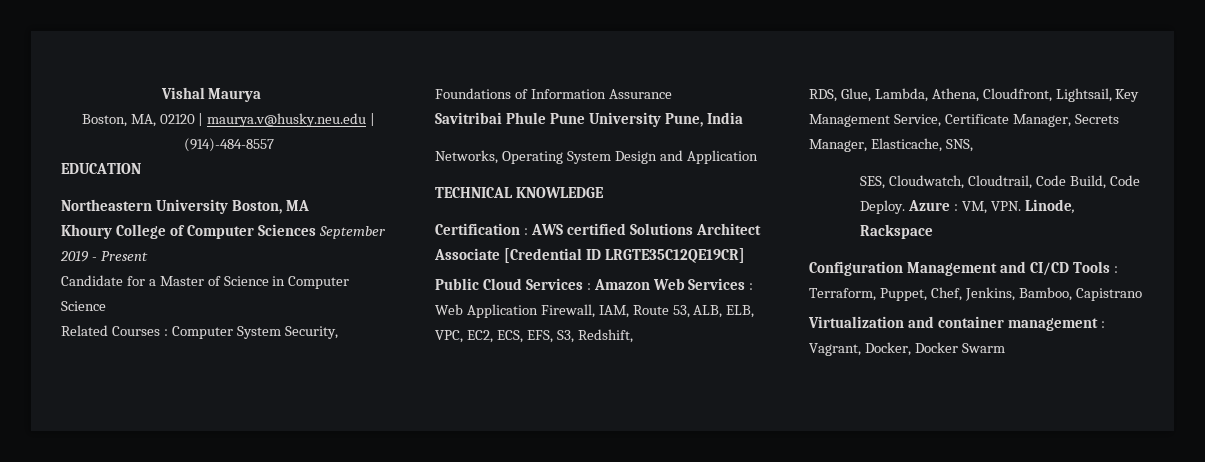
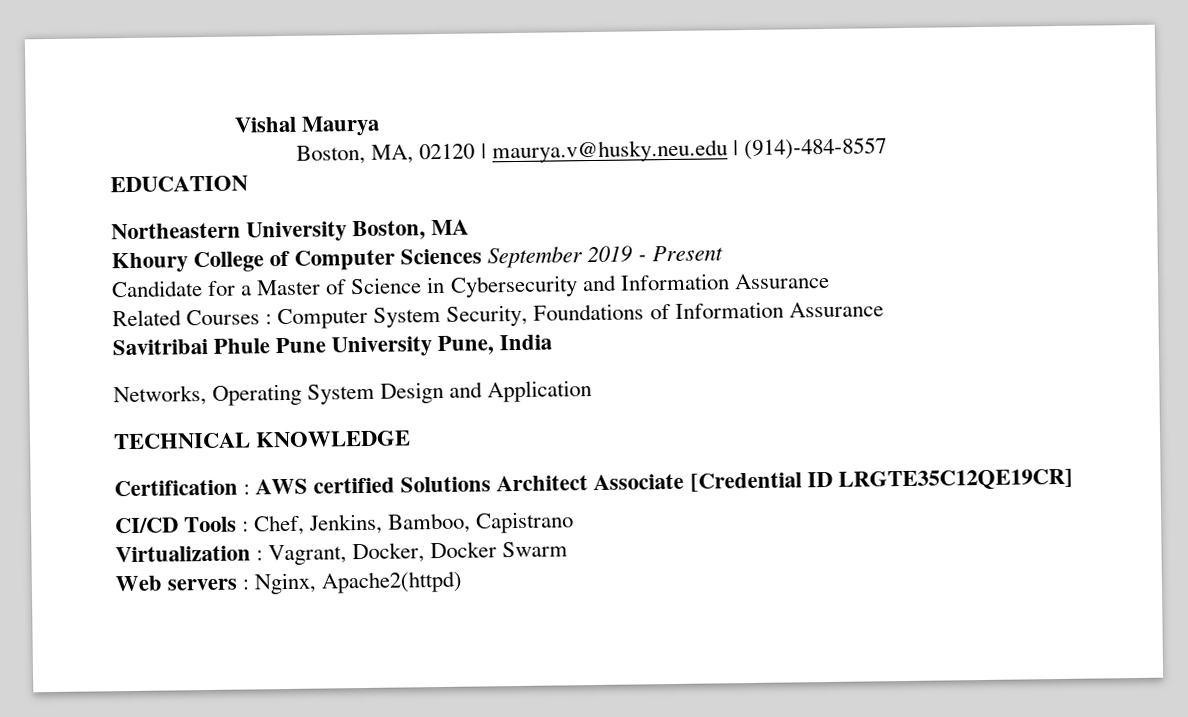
[288,276,350,289] [61,301,106,311] Computer Science -> [449,272,830,298] Cybersecurity and Information Assurance
[435,278,754,290] [435,304,755,318] [435,329,633,343] [809,88,1140,102] [809,114,1119,127] [809,138,973,152] [860,175,1140,189] [860,199,1075,214] [860,224,934,239] [809,261,1026,276] Public Cloud Services : Amazon Web Services : Web Application Firewall, IAM, Route 53, ALB, ELB, VPC, EC2, ECS, EFS, S3, Redshift, // RDS, Glue, Lambda, Athena, Cloudfront, Lightsail, Key Management Service, Certificate Manager, Secrets Manager, Elasticache, SNS, // SES, Cloudwatch, Cloudtrail, Code Build, Code Deploy. Azure : VM, VPN. Linode, Rackspace // Configuration Management and -> (1073, 479) none
[809,288,927,301] Terraform, Puppet, -> (250, 526) none
[907,316,1098,331] and container management -> (251, 554) none
(1005, 348) none -> [115,570,464,595] // Web servers : Nginx, Apache2(httpd)

